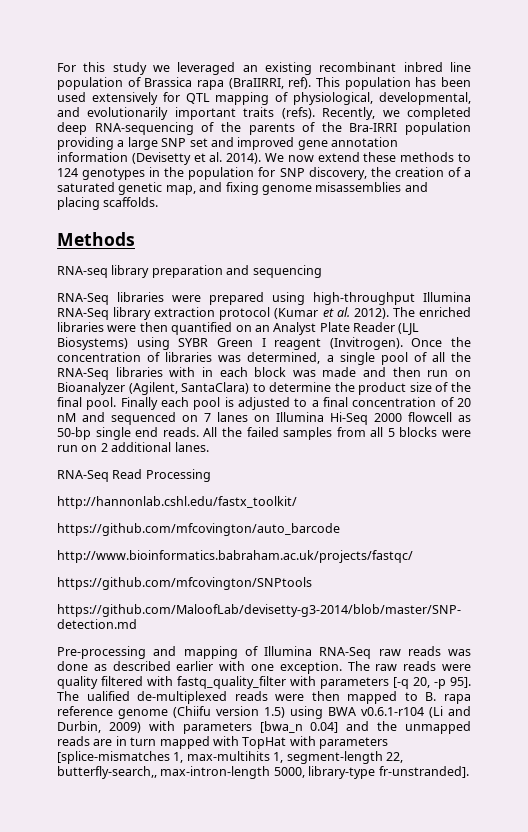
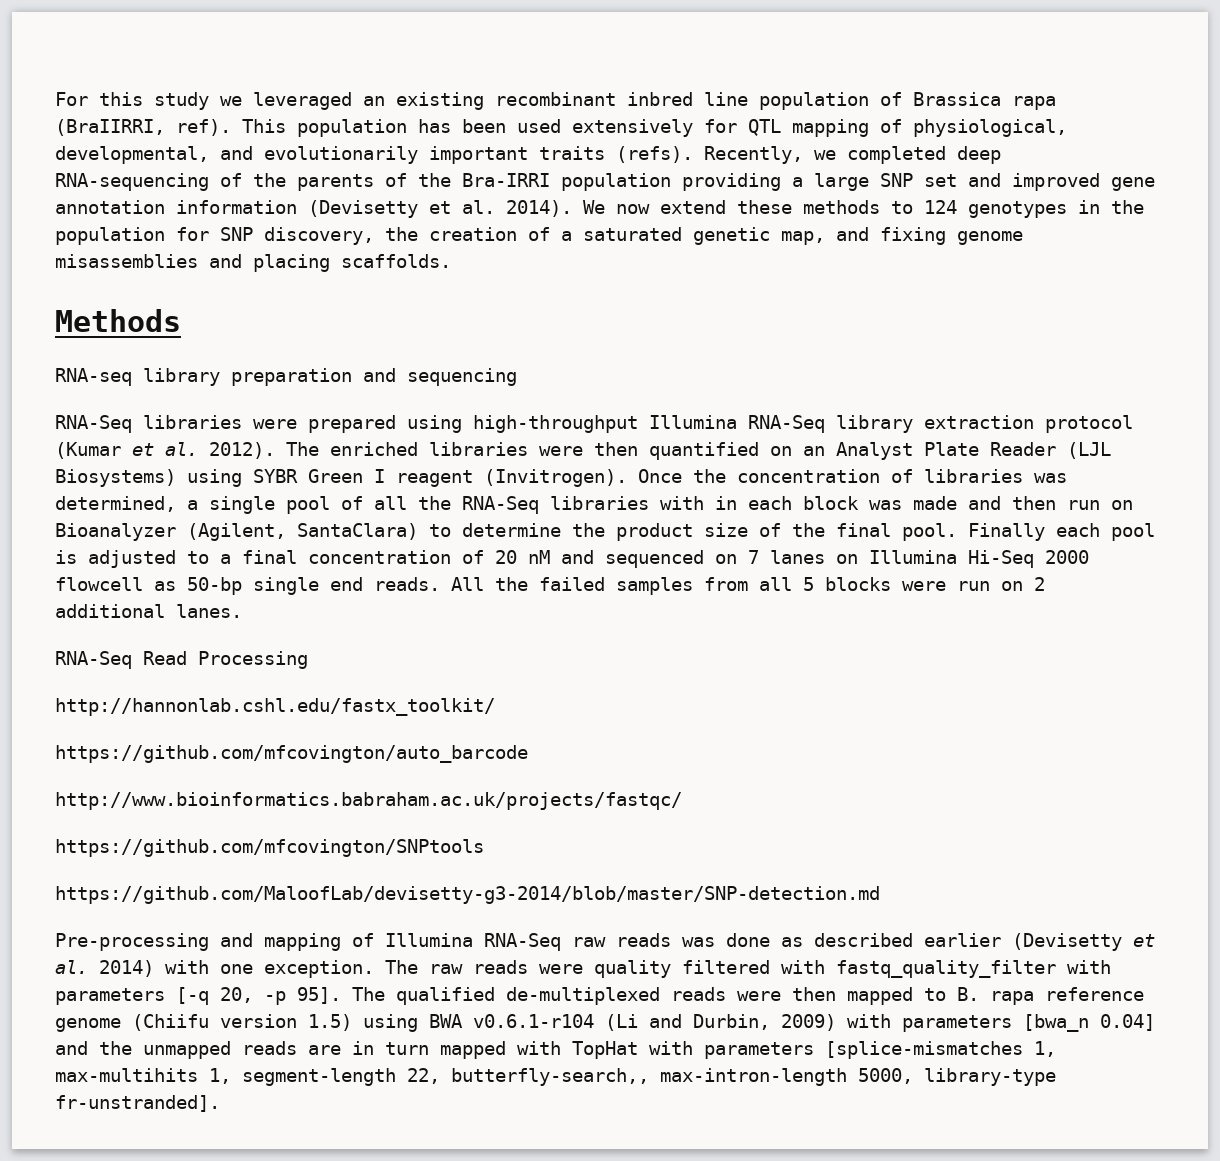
(214, 666) none -> [1012,933,1155,951] [55,960,154,977] (Devisetty et al. 2014)
[86,691,130,701] ualified -> [396,987,495,1005] qualified

